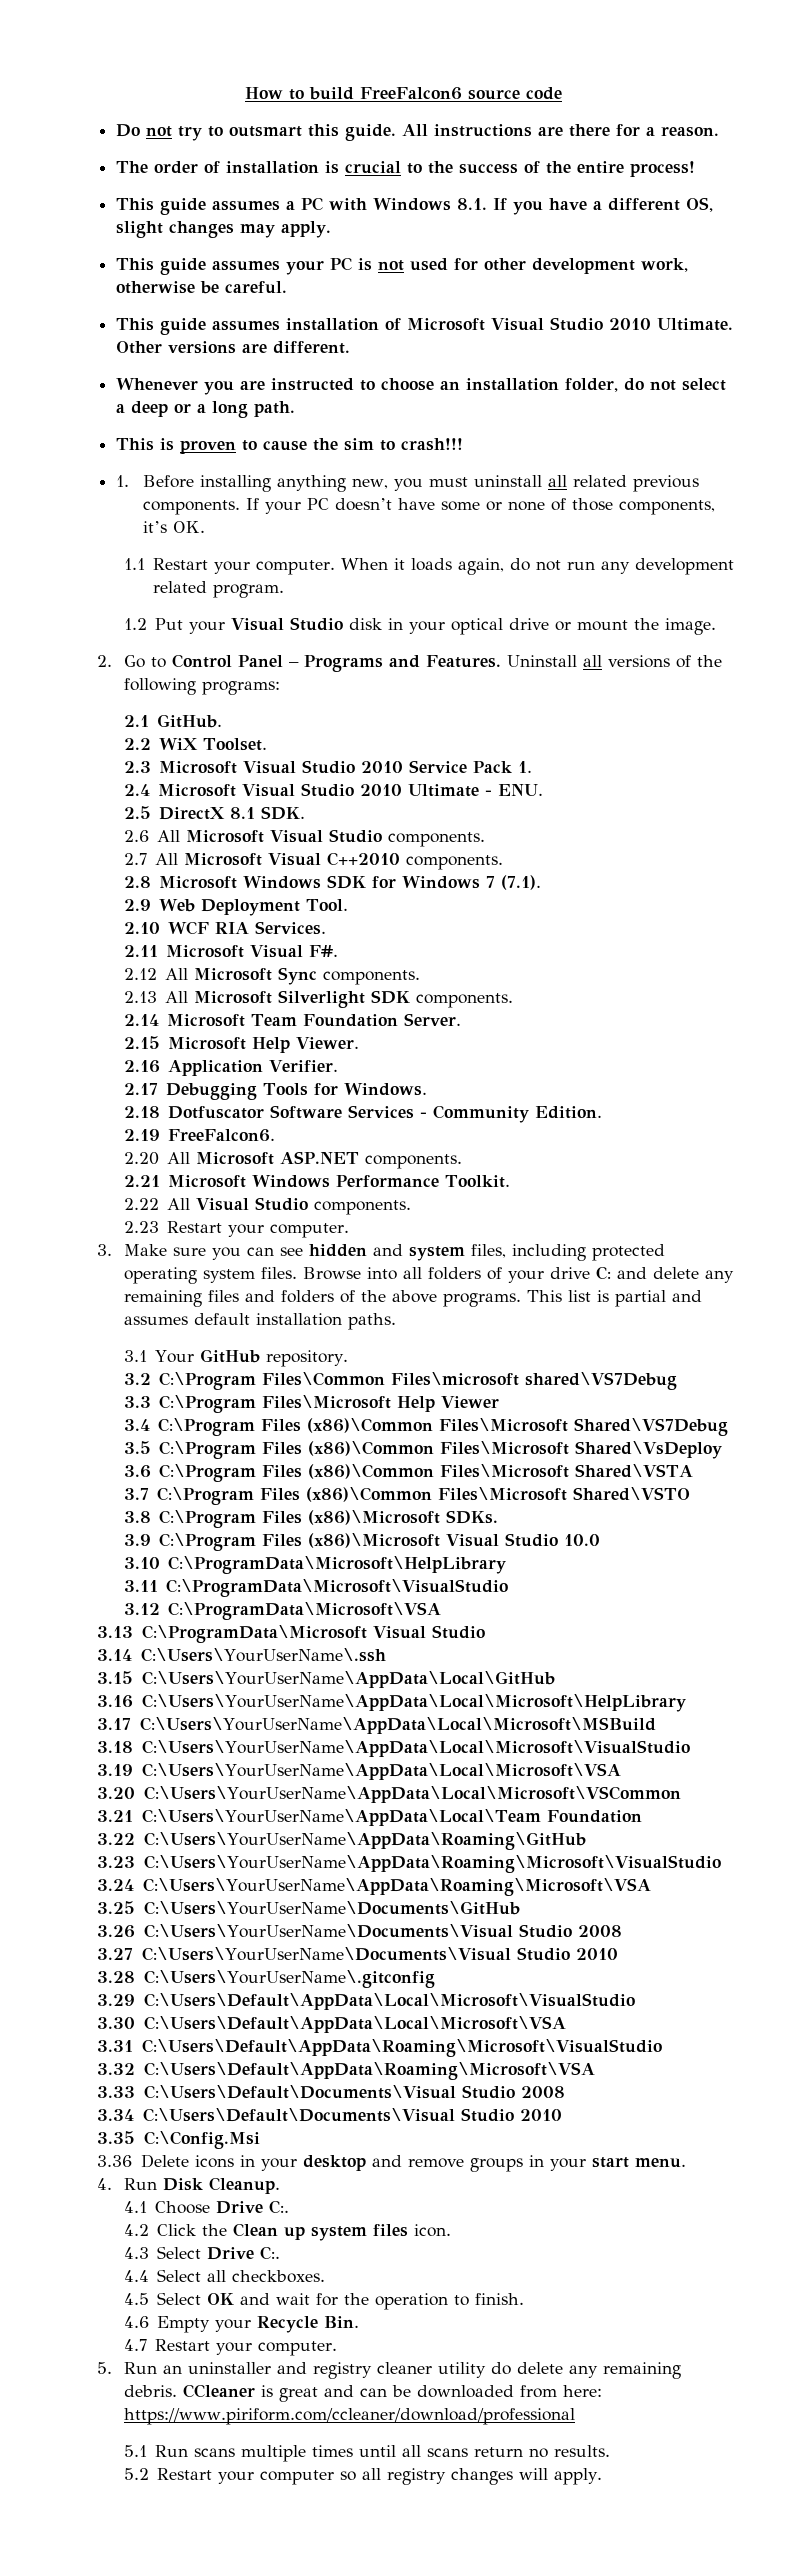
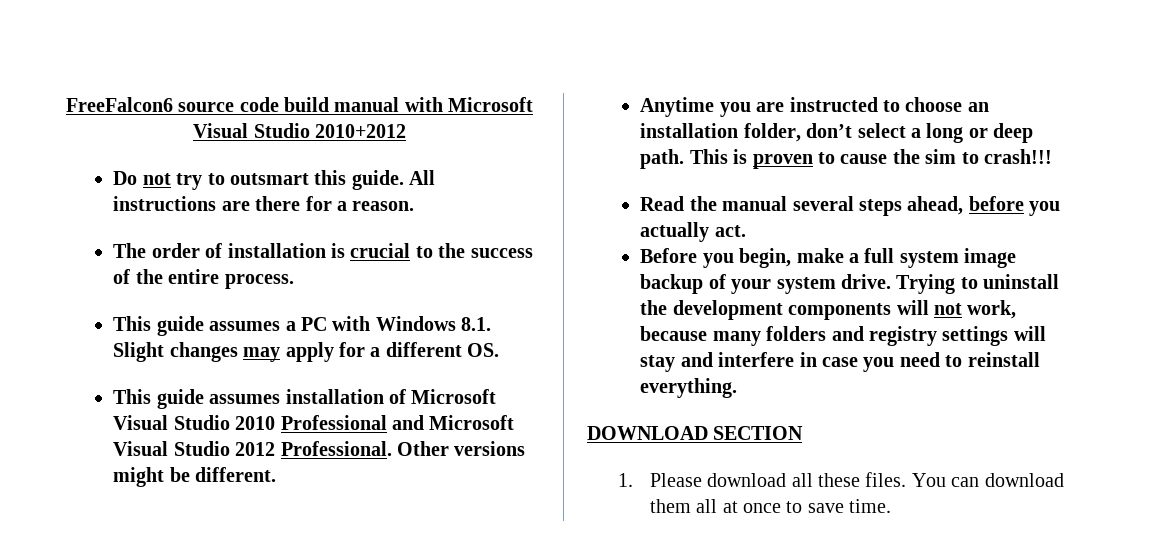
[245,87,354,100] How to build -> (65, 104) none
(562, 93) none -> [284,97,534,112] [193,123,406,138] build manual with Microsoft Visual Studio 2010+2012
[630,161,696,177] process! -> [224,274,294,289] process.
[493,197,714,215] [116,221,332,238] [116,257,689,275] [116,281,288,294] If you have a different OS, slight changes may apply. // This guide assumes your PC is not used for other development work, otherwise be careful. -> [113,342,500,362] Slight changes may apply for a different OS.
[657,318,734,331] [116,341,268,354] Ultimate. Other versions are -> [280,415,515,430] [113,441,526,456] [113,467,190,487] Professional and Microsoft Visual Studio 2012 Professional. Other versions might be
[116,378,199,390] Whenever -> [640,97,715,117] Anytime
[624,378,727,391] [116,401,249,418] do not select a deep or a long -> [806,123,1034,143] don’t select a long or deep
(296, 409) // -> (685, 159) none
[116,475,699,492] [142,498,715,515] [142,521,205,533] [123,558,735,575] [153,581,285,598] [123,617,717,635] [96,654,722,672] [123,678,280,695] [123,714,223,728] [123,738,268,751] [123,760,533,774] [123,783,544,797] [123,806,306,820] [123,829,486,847] [123,852,504,870] [123,875,542,890] [123,899,349,916] [123,921,327,935] [123,945,339,958] [123,967,421,985] [123,990,514,1008] [123,1013,462,1027] [123,1036,360,1053] [123,1060,339,1076] [123,1083,428,1100] [123,1105,603,1123] [123,1129,276,1142] [123,1151,463,1169] [123,1175,511,1188] [123,1197,412,1215] [123,1221,350,1238] [96,1244,665,1261] [123,1266,734,1284] [123,1290,702,1307] [123,1313,396,1330] [123,1349,349,1367] [123,1372,678,1390] [123,1395,500,1413] [123,1418,729,1436] [123,1441,723,1459] [123,1464,694,1482] [123,1487,691,1505] [123,1510,499,1528] [123,1533,601,1551] [123,1556,507,1574] [123,1579,509,1597] [123,1602,442,1620] [96,1625,485,1643] [96,1648,386,1662] [96,1671,555,1688] [96,1694,686,1712] [96,1717,656,1734] [96,1740,690,1757] [96,1763,621,1780] [96,1786,681,1803] [96,1809,642,1826] [96,1832,586,1850] [96,1855,721,1873] [96,1878,651,1896] [96,1901,520,1915] [96,1924,622,1938] [96,1947,618,1961] [96,1970,435,1988] [96,1993,635,2010] [96,2016,566,2033] [96,2039,662,2057] [96,2062,595,2080] [96,2085,565,2099] [96,2108,562,2122] [96,2131,260,2149] [96,2154,686,2172] [96,2177,280,2194] [123,2200,290,2214] [123,2223,452,2241] [123,2246,281,2260] [123,2269,326,2283] [123,2292,525,2310] [123,2316,360,2333] [123,2339,338,2356] [96,2362,681,2379] [123,2384,602,2402] [123,2408,575,2425] [123,2445,611,2462] [123,2468,603,2485] 1. Before installing anything new, you must uninstall all related previous components. If your PC doesn’t have some or none of those components, it’s OK. // 1.1 Restart your computer. When it loads again, do not run any development related program. // 1.2 Put your Visual Studio disk in your optical drive or mount the image. // 2. Go to Control Panel – Programs and Features. Uninstall all versions of the following programs: // 2.1 GitHub. // 2.2 WiX Toolset. // 2.3 Microsoft Visual Studio 2010 Service Pack 1. // 2.4 Microsoft Visual Studio 2010 Ultimate - ENU. // 2.5 DirectX 8.1 SDK. // 2.6 All Microsoft Visual Studio components. // 2.7 All Microsoft Visual C++2010 components. // 2.8 Microsoft Windows SDK for Windows 7 (7.1). // 2.9 Web Deployment Tool. // 2.10 WCF RIA Services. // 2.11 Microsoft Visual F#. // 2.12 All Microsoft Sync components. // 2.13 All Microsoft Silverlight SDK components. // 2.14 Microsoft Team Foundation Server. // 2.15 Microsoft Help Viewer. // 2.16 Application Verifier. // 2.17 Debugging Tools for Windows. // 2.18 Dotfuscator Software Services - Community Edition. // 2.19 FreeFalcon6. // 2.20 All Microsoft ASP.NET components. // 2.21 Microsoft Windows Performance Toolkit. // 2.22 All Visual Studio components. // 2.23 Restart your computer. // 3. Make sure you can see hidden and system files, including protected operating system files. Browse into all folders of your drive C: and delete any remaining files and folders of the above programs. This list is partial and assumes default installation paths. // 3.1 Your GitHub repository. // 3.2 C:\Program Files\Common Files\microsoft shared\VS7Debug // 3.3 C:\Program Files\Microsoft Help Viewer // 3.4 C:\Program Files (x86)\Common Files\Microsoft Shared\VS7Debug // 3.5 C:\Program Files (x86)\Common Files\Microsoft Shared\VsDeploy // 3.6 C:\Program Files (x86)\Common Files\Microsoft Shared\VSTA // 3.7 C:\Program Files (x86)\Common Files\Microsoft Shared\VSTO // 3.8 C:\Program Files (x86)\Microsoft SDKs. // 3.9 C:\Program Files (x86)\Microsoft Visual Studio 10.0 // 3.10 C:\ProgramData\Microsoft\HelpLibrary // 3.11 C:\ProgramData\Microsoft\VisualStudio // 3.12 C:\ProgramData\Microsoft\VSA // 3.13 C:\ProgramData\Microsoft Visual Studio // 3.14 C:\Users\YourUserName\.ssh // 3.15 C:\Users\YourUserName\AppData\Local\GitHub // 3.16 C:\Users\YourUserName\AppData\Local\Microsoft\HelpLibrary // 3.17 C:\Users\YourUserName\AppData\Local\Microsoft\MSBuild // 3.18 C:\Users\YourUserName\AppData\Local\Microsoft\VisualStudio // 3.19 C:\Users\YourUserName\AppData\Local\Microsoft\VSA // 3.20 C:\Users\YourUserName\AppData\Local\Microsoft\VSCommon // 3.21 C:\Users\YourUserName\AppData\Local\Team Foundation // 3.22 C:\Users\YourUserName\AppData\Roaming\GitHub // 3.23 C:\Users\YourUserName\AppData\Roaming\Microsoft\VisualStudio // 3.24 C:\Users\YourUserName\AppData\Roaming\Microsoft\VSA // 3.25 C:\Users\YourUserName\Documents\GitHub // 3.26 C:\Users\YourUserName\Documents\Visual Studio 2008 // 3.27 C:\Users\YourUserName\Documents\Visual Studio 2010 // 3.28 C:\Users\YourUserName\.gitconfig // 3.29 C:\Users\Default\AppData\Local\Microsoft\VisualStudio // 3.30 C:\Users\Default\AppData\Local\Microsoft\VSA // 3.31 C:\Users\Default\AppData\Roaming\Microsoft\VisualStudio // 3.32 C:\Users\Default\AppData\Roaming\Microsoft\VSA // 3.33 C:\Users\Default\Documents\Visual Studio 2008 // 3.34 C:\Users\Default\Documents\Visual Studio 2010 // 3.35 C:\Config.Msi // 3.36 Delete icons in your desktop and remove groups in your start menu. // 4. Run Disk Cleanup. // 4.1 Choose Drive C:. // 4.2 Click the Clean up system files icon. // 4.3 Select Drive C:. // 4.4 Select all checkboxes. // 4.5 Select OK and wait for the operation to finish. // 4.6 Empty your Recycle Bin. // 4.7 Restart your computer. // 5. Run an uninstaller and registry cleaner utility do delete any remaining debris. CCleaner is great and can be downloaded from here: https://www.piriform.com/ccleaner/download/professional // 5.1 Run scans multiple times until all scans return no results. // 5.2 Restart your computer so all registry changes will apply. -> [640,196,1061,216] [640,222,746,242] [640,248,1017,268] [640,274,1060,294] [640,300,1017,320] [640,326,1046,346] [640,352,1040,372] [640,378,738,398] [587,426,804,440] [618,472,1064,487] [649,499,892,513] Read the manual several steps ahead, before you actually act. // Before you begin, make a full system image backup of your system drive. Trying to uninstall the development components will not work, because many folders and registry settings will stay and interfere in case you need to reinstall everything. // DOWNLOAD SECTION // 1. Please download all these files. You can download them all at once to save time.

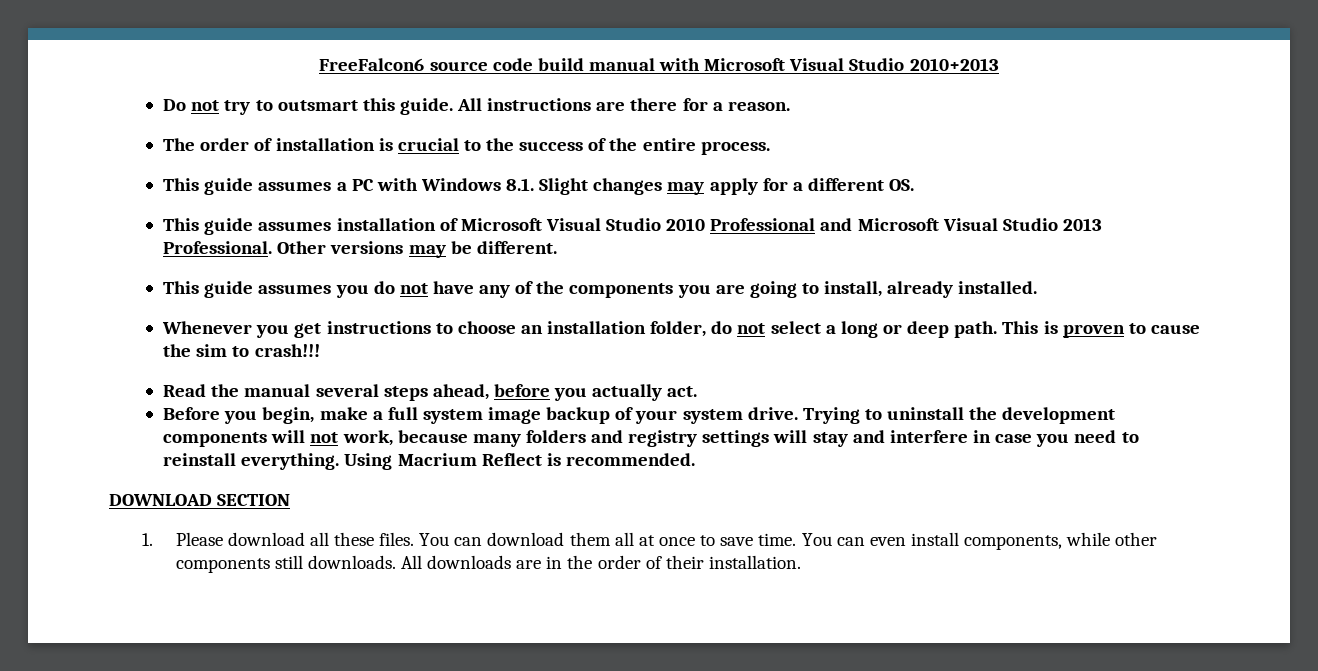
[314,124,406,138] 2010+2012 -> [909,58,999,71] 2010+2013
[235,442,276,456] 2012 -> [1062,218,1102,231] 2013
[113,467,165,487] might -> [408,245,446,258] may
[640,97,878,117] Anytime you are instructed -> [163,281,1038,298] [162,321,431,338] This guide assumes you do not have any of the components you are going to install, already installed. // Whenever you get instructions
[806,123,853,138] don’t -> [711,321,766,334] do not
(738, 388) none -> [344,453,695,470] Using Macrium Reflect is recommended.
(892, 506) none -> [801,532,1158,550] [175,555,801,573] You can even install components, while other components still downloads. All downloads are in the order of their installation.

